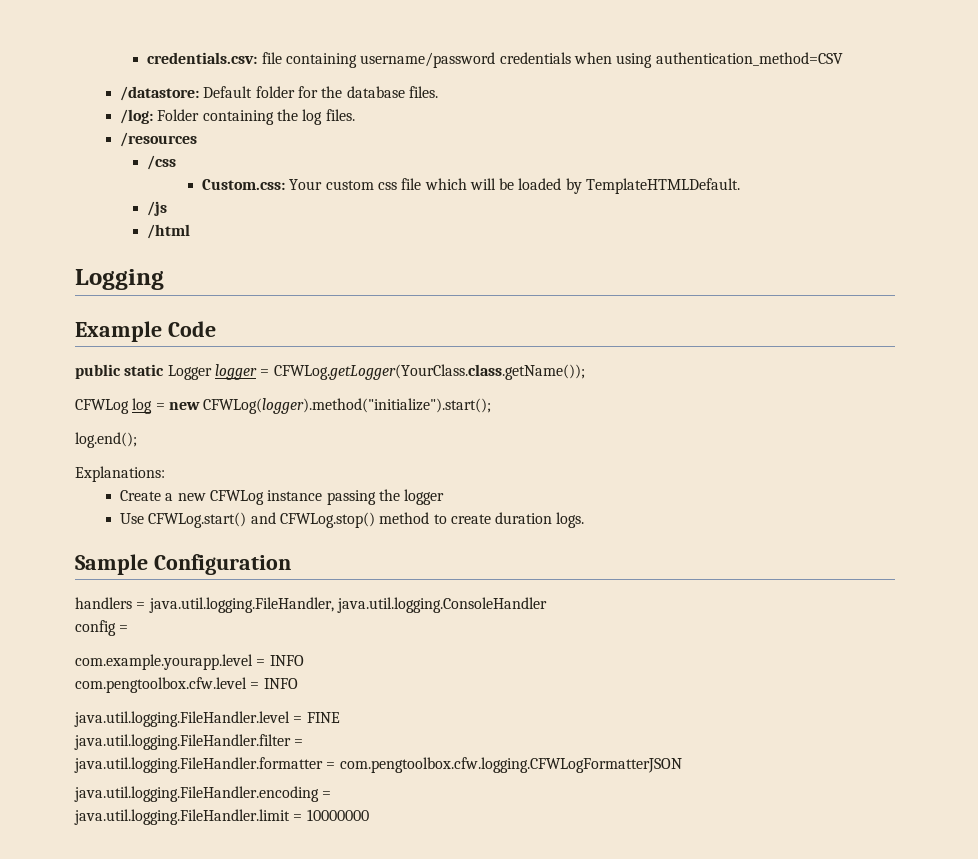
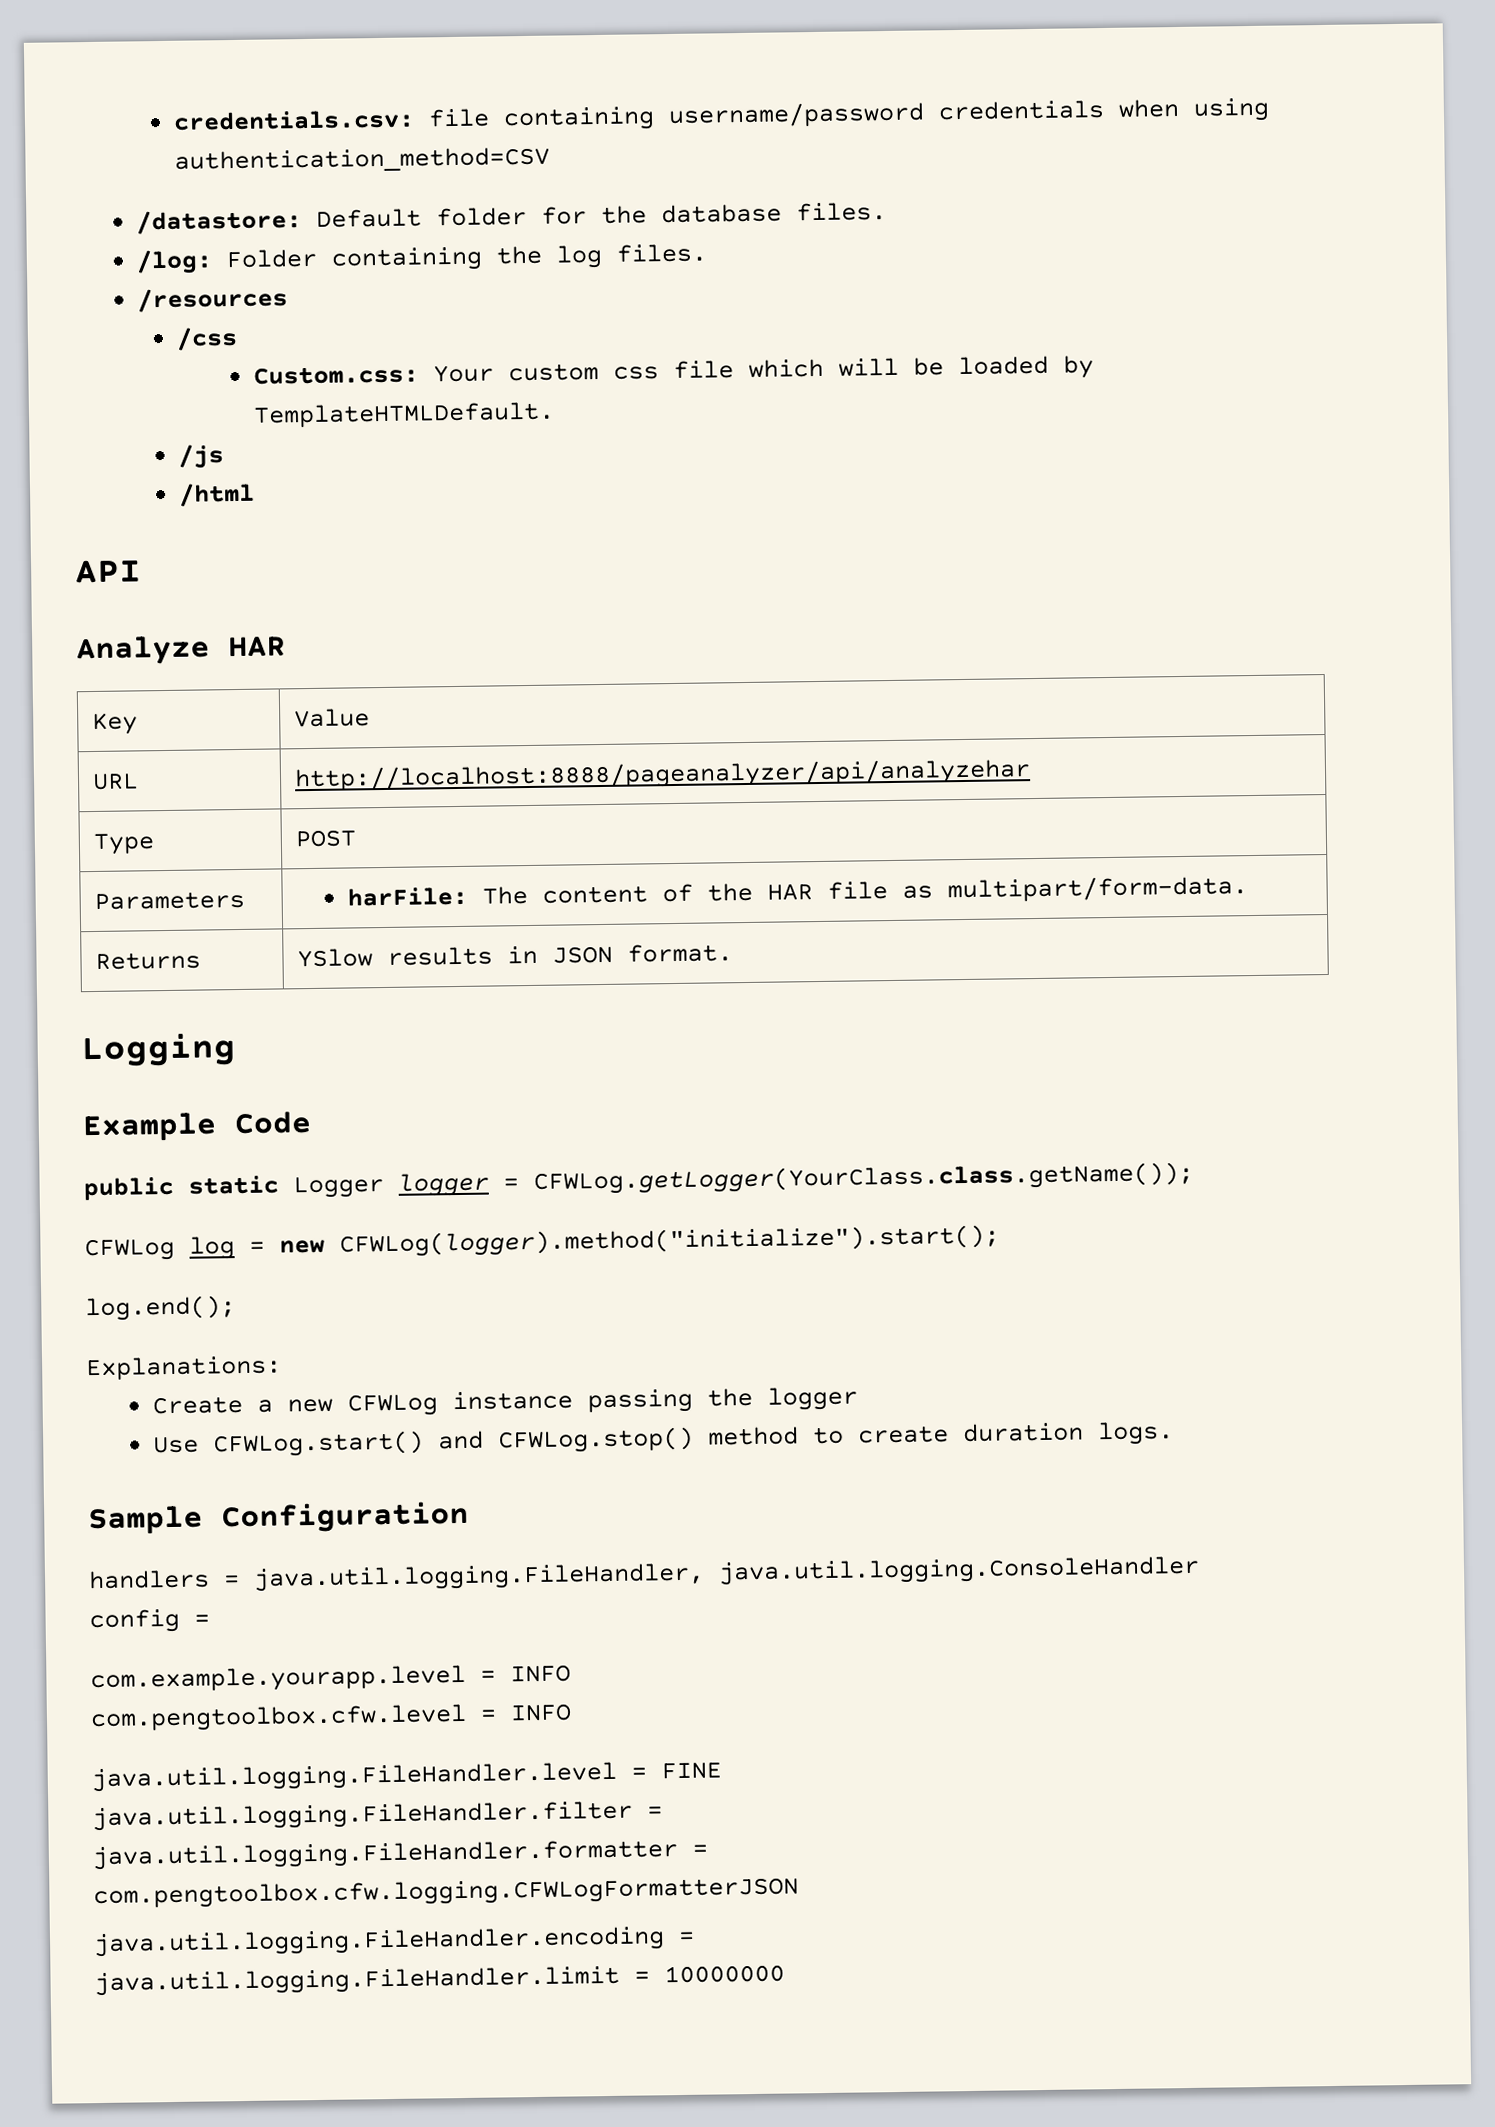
(191, 231) none -> [74,559,142,584] [76,635,286,666] [91,712,138,736] [293,708,370,728] [91,773,139,791] [293,758,1031,793] [92,833,155,856] [294,829,356,848] [93,890,245,910] [346,875,1248,907] [94,951,201,970] [296,943,733,968] // API // Analyze HAR // Key | Value // URL | http://localhost:8888/pageanalyzer/api/analyzehar // Type | POST // Parameters | harFile: The content of the HAR file as multipart/form-data. // Returns | YSlow results in JSON format.

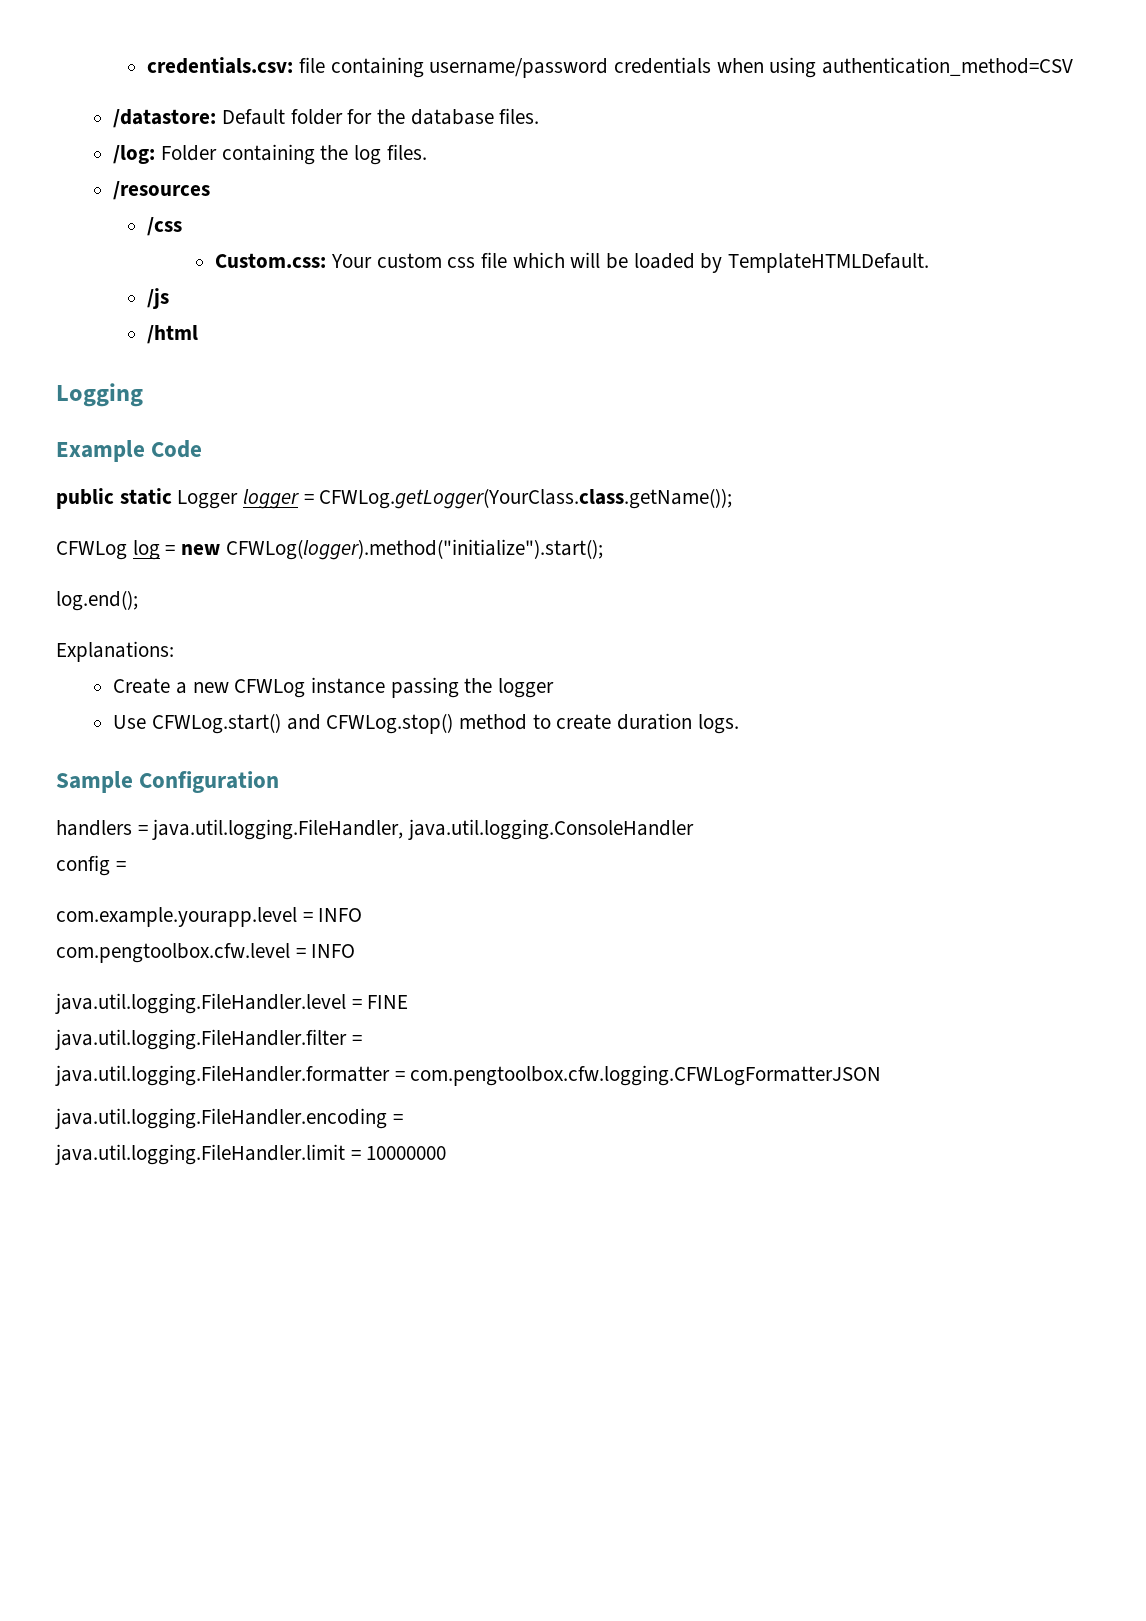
[74,559,142,584] [76,635,286,666] [91,712,138,736] [293,708,370,728] [91,773,139,791] [293,758,1031,793] [92,833,155,856] [294,829,356,848] [93,890,245,910] [346,875,1248,907] [94,951,201,970] [296,943,733,968] // API // Analyze HAR // Key | Value // URL | http://localhost:8888/pageanalyzer/api/analyzehar // Type | POST // Parameters | harFile: The content of the HAR file as multipart/form-data. // Returns | YSlow results in JSON format. -> (199, 334) none

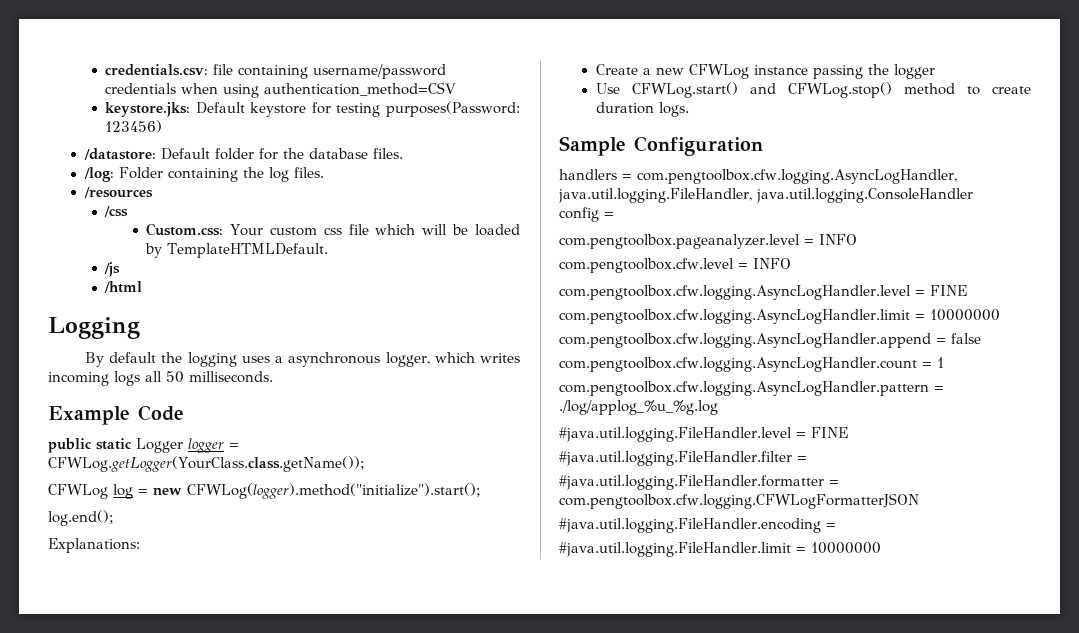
(1073, 66) none -> [105,101,520,117] [105,120,163,133] // keystore.jks: Default keystore for testing purposes(Password: 123456)
(143, 395) none -> [84,352,520,367] [48,371,273,386] // By default the logging uses a asynchronous logger, which writes incoming logs all 50 milliseconds.
(148, 830) none -> [637,169,957,184] com.pengtoolbox.cfw.logging.AsyncLogHandler,
[56,907,297,927] com.example.yourapp.level -> [559,234,800,249] com.pengtoolbox.pageanalyzer.level
[55,993,409,1014] [55,1029,362,1050] [55,1065,390,1086] java.util.logging.FileHandler.level = FINE // java.util.logging.FileHandler.filter = // java.util.logging.FileHandler.formatter -> [559,285,967,300] [559,309,1000,324] [559,333,981,348] [559,357,944,372] [559,381,944,396] [559,400,718,415] [559,427,848,442] [559,451,807,466] [559,475,824,490] com.pengtoolbox.cfw.logging.AsyncLogHandler.level = FINE // com.pengtoolbox.cfw.logging.AsyncLogHandler.limit = 10000000 // com.pengtoolbox.cfw.logging.AsyncLogHandler.append = false // com.pengtoolbox.cfw.logging.AsyncLogHandler.count = 1 // com.pengtoolbox.cfw.logging.AsyncLogHandler.pattern = ./log/applog_%u_%g.log // #java.util.logging.FileHandler.level = FINE // #java.util.logging.FileHandler.filter = // #java.util.logging.FileHandler.formatter
[55,1108,403,1129] [55,1144,345,1165] java.util.logging.FileHandler.encoding = // java.util.logging.FileHandler.limit -> [559,518,836,533] [559,542,791,557] #java.util.logging.FileHandler.encoding = // #java.util.logging.FileHandler.limit

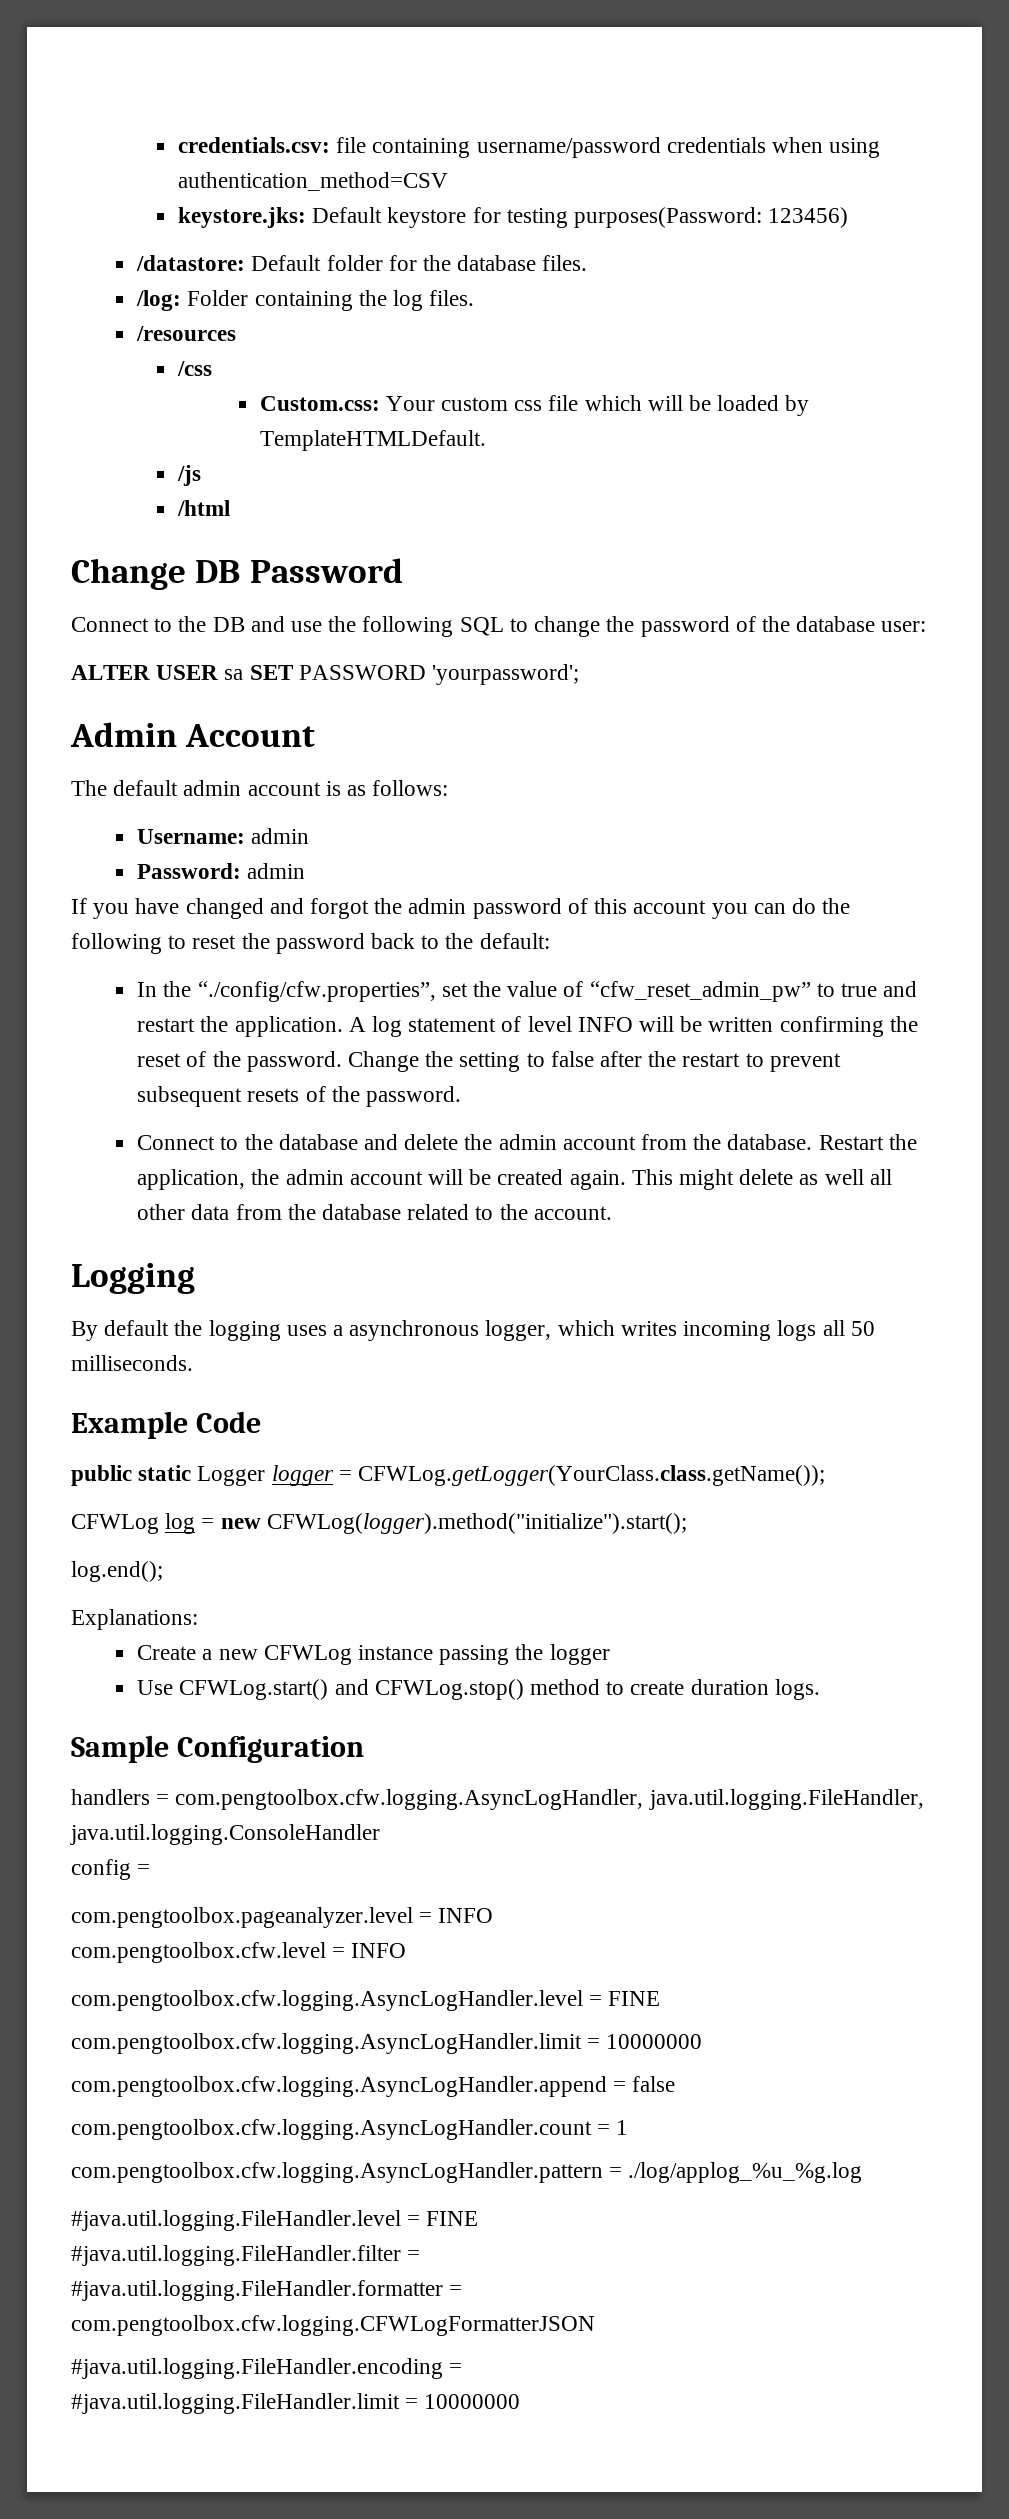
(143, 287) none -> [71,558,403,590] [71,616,927,637] [71,664,580,685] [70,722,316,747] [71,780,449,796] [137,828,310,844] [137,863,306,879] [71,898,851,919] [71,933,550,954] [137,981,918,1002] [137,1016,918,1037] [137,1051,841,1072] [137,1086,461,1107] [137,1134,917,1150] [137,1169,892,1190] [137,1204,612,1220] // Change DB Password // Connect to the DB and use the following SQL to change the password of the database user: // ALTER USER sa SET PASSWORD 'yourpassword'; // Admin Account // The default admin account is as follows: // Username: admin // Password: admin // If you have changed and forgot the admin password of this account you can do the following to reset the password back to the default: // In the “./config/cfw.properties”, set the value of “cfw_reset_admin_pw” to true and restart the application. A log statement of level INFO will be written confirming the reset of the password. Change the setting to false after the restart to prevent subsequent resets of the password. // Connect to the database and delete the admin account from the database. Restart the application, the admin account will be created again. This might delete as well all other data from the database related to the account.

